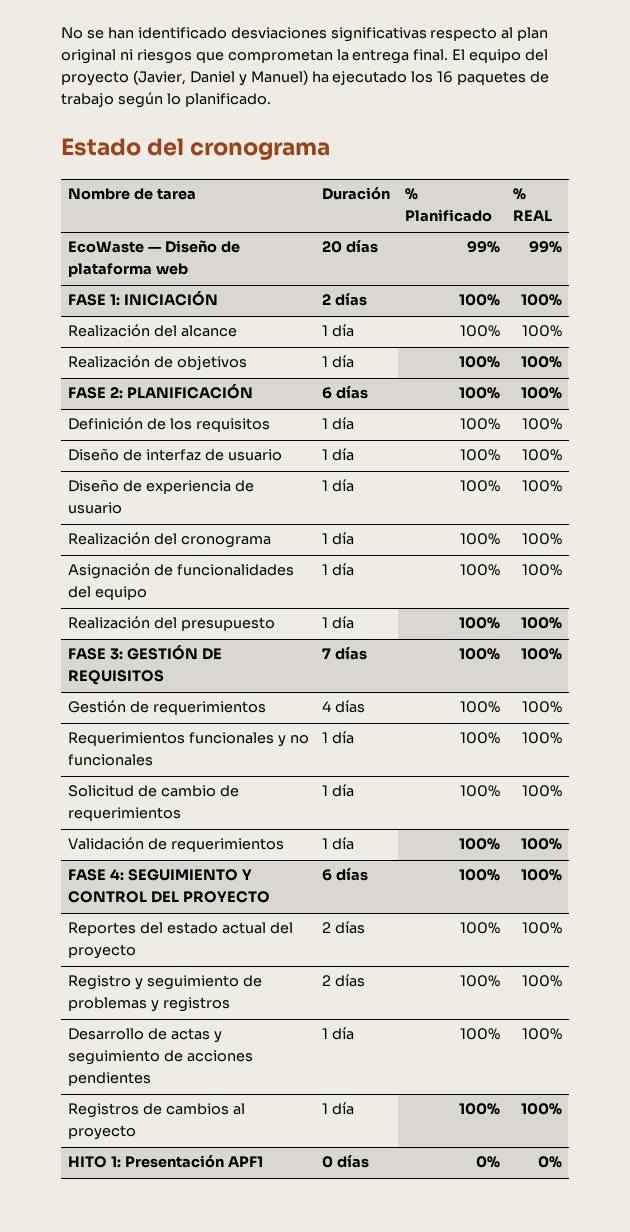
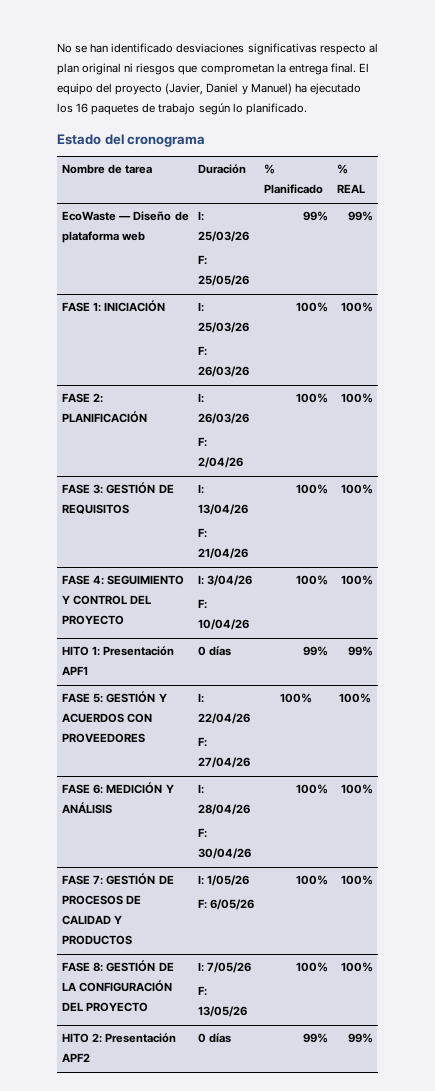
[321,240,378,253] 20 días -> [198,211,205,221] [198,231,250,242] [198,255,208,265] [198,275,250,286] I: 25/03/26 // F: 25/05/26
[321,293,367,306] [459,294,501,306] [521,294,563,306] [67,324,237,337] [321,324,354,337] [460,325,501,337] [522,325,563,337] [67,355,247,370] [321,355,354,368] 2 días | 100% | 100% // Realización del alcance | 1 día | 100% | 100% // Realización de objetivos | 1 día -> [198,302,205,312] [198,322,250,333] [198,346,208,356] [198,366,250,377] I: 25/03/26 // F: 26/03/26
[321,386,368,399] [459,387,501,399] [521,387,563,399] [67,417,270,432] [321,417,354,430] [460,418,501,430] [522,418,563,430] [67,448,282,461] [321,448,354,461] [460,449,501,461] [522,449,563,461] [67,479,254,494] [67,502,122,514] [321,479,354,492] [460,480,501,492] [522,480,563,492] [67,532,271,548] [321,532,354,545] [460,533,501,545] [522,533,563,545] [67,563,294,579] [67,586,147,600] [321,563,354,576] [460,564,501,576] [522,564,563,576] [67,616,275,631] [321,616,354,629] 6 días | 100% | 100% // Definición de los requisitos | 1 día | 100% | 100% // Diseño de interfaz de usuario | 1 día | 100% | 100% // Diseño de experiencia de usuario | 1 día | 100% | 100% // Realización del cronograma | 1 día | 100% | 100% // Asignación de funcionalidades del equipo | 1 día | 100% | 100% // Realización del presupuesto | 1 día -> [198,393,205,403] [198,413,250,424] [198,437,208,447] [198,457,244,468] I: 26/03/26 // F: 2/04/26
[321,647,367,660] [459,648,501,660] [521,648,563,660] [67,700,266,715] [321,700,365,713] [460,701,501,713] [522,701,563,713] [67,732,309,747] [67,754,153,766] [321,731,354,744] [460,732,501,744] [522,732,563,744] [67,785,239,797] [67,807,181,821] [321,784,354,797] [460,785,501,797] [522,785,563,797] [67,837,284,852] [321,837,354,850] 7 días | 100% | 100% // Gestión de requerimientos | 4 días | 100% | 100% // Requerimientos funcionales y no funcionales | 1 día | 100% | 100% // Solicitud de cambio de requerimientos | 1 día | 100% | 100% // Validación de requerimientos | 1 día -> [198,484,205,494] [198,504,249,515] [198,528,208,538] [198,548,249,559] I: 13/04/26 // F: 21/04/26
[321,868,368,881] [459,869,501,881] [521,869,563,881] [67,922,293,936] [67,944,136,959] [321,921,365,934] [460,922,501,934] [522,922,563,934] [67,975,262,990] [67,997,230,1012] [321,974,365,987] [460,975,501,987] [522,975,563,987] [67,1028,222,1043] [67,1050,253,1065] [67,1072,151,1086] [321,1027,354,1040] [460,1028,501,1040] [522,1028,563,1040] [67,1103,245,1118] [67,1125,136,1140] [321,1102,354,1115] 6 días | 100% | 100% // Reportes del estado actual del proyecto | 2 días | 100% | 100% // Registro y seguimiento de problemas y registros | 2 días | 100% | 100% // Desarrollo de actas y seguimiento de acciones pendientes | 1 día | 100% | 100% // Registros de cambios al proyecto | 1 día -> [198,575,253,586] [198,599,208,609] [198,619,250,630] I: 3/04/26 // F: 10/04/26
[476,1156,501,1168] [538,1156,563,1168] 0% | 0% -> [302,646,328,656] [347,646,373,656] [62,691,167,703] [62,713,153,723] [62,733,146,743] [198,693,205,703] [198,713,251,724] [198,737,208,747] [198,757,251,768] [280,693,312,703] [339,693,371,703] [62,782,174,794] [62,802,113,814] [198,784,205,794] [198,804,251,815] [198,828,208,838] [198,848,252,859] [295,784,328,794] [340,784,373,794] [62,873,174,885] [62,895,142,905] [62,915,123,925] [62,935,133,945] [198,875,250,886] [198,899,255,910] [295,875,328,885] [340,875,373,885] [62,960,174,972] [62,980,173,992] [62,1002,149,1012] [198,962,252,973] [198,986,208,996] [198,1006,248,1017] [295,962,328,972] [340,962,373,972] [62,1033,177,1043] [62,1053,91,1062] [198,1033,232,1043] [302,1033,328,1043] [347,1033,373,1043] 99% | 99% // FASE 5: GESTIÓN Y ACUERDOS CON PROVEEDORES | I: 22/04/26 // F: 27/04/26 | 100% | 100% // FASE 6: MEDICIÓN Y ANÁLISIS | I: 28/04/26 // F: 30/04/26 | 100% | 100% // FASE 7: GESTIÓN DE PROCESOS DE CALIDAD Y PRODUCTOS | I: 1/05/26 // F: 6/05/26 | 100% | 100% // FASE 8: GESTIÓN DE LA CONFIGURACIÓN DEL PROYECTO | I: 7/05/26 // F: 13/05/26 | 100% | 100% // HITO 2: Presentación APF2 | 0 días | 99% | 99%

